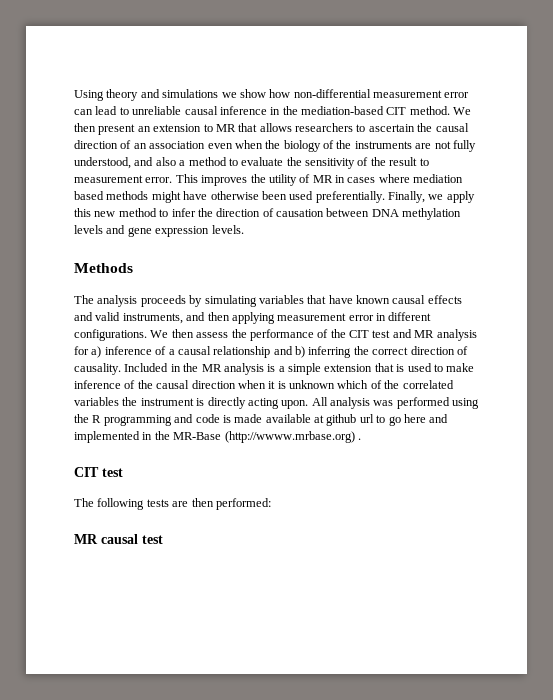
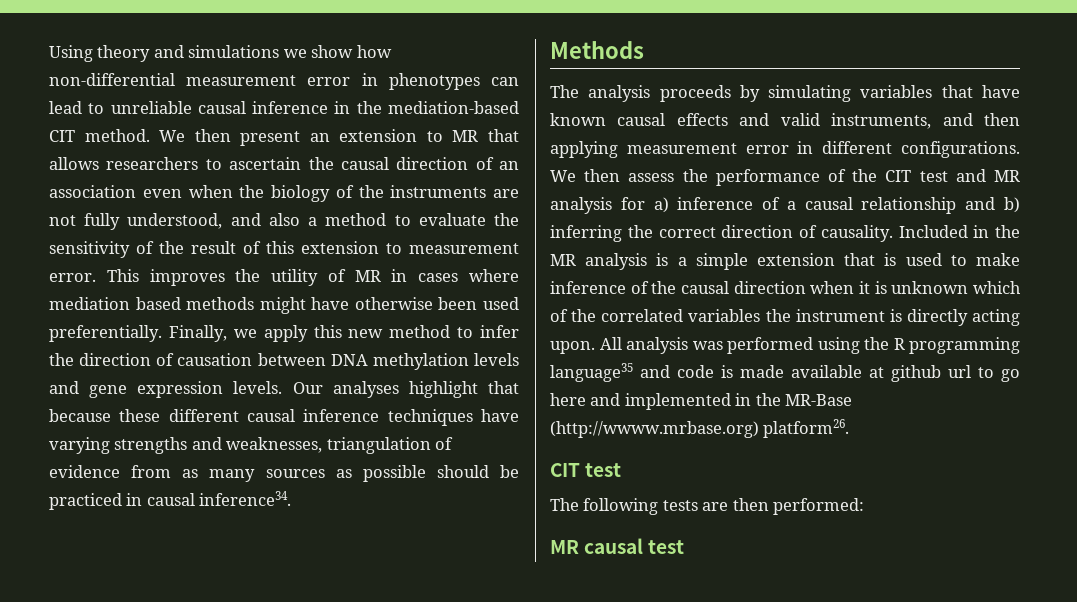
(470, 95) none -> [361,73,480,90] in phenotypes
(418, 161) none -> [243,241,379,254] of this extension
(244, 229) none -> [292,381,519,398] [49,409,519,426] [49,437,454,454] [49,465,519,482] [49,491,292,510] Our analyses highlight that because these different causal inference techniques have varying strengths and weaknesses, triangulation of evidence from as many sources as possible should be practiced in causal inference34.
(172, 420) none -> [550,363,633,382] language35
[357,438,361,440] . -> [763,419,850,438] platform26.

